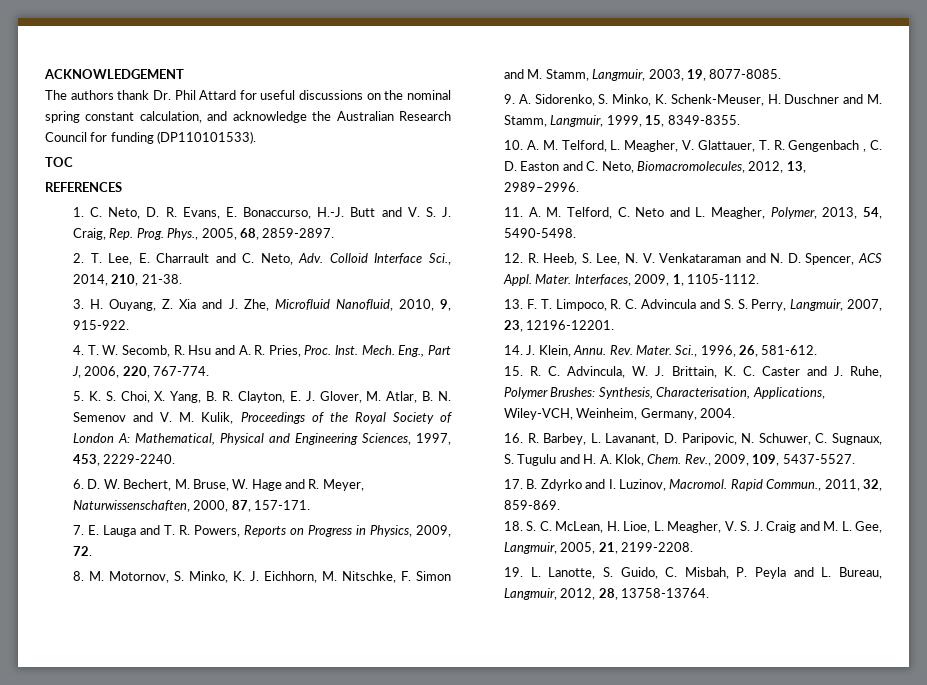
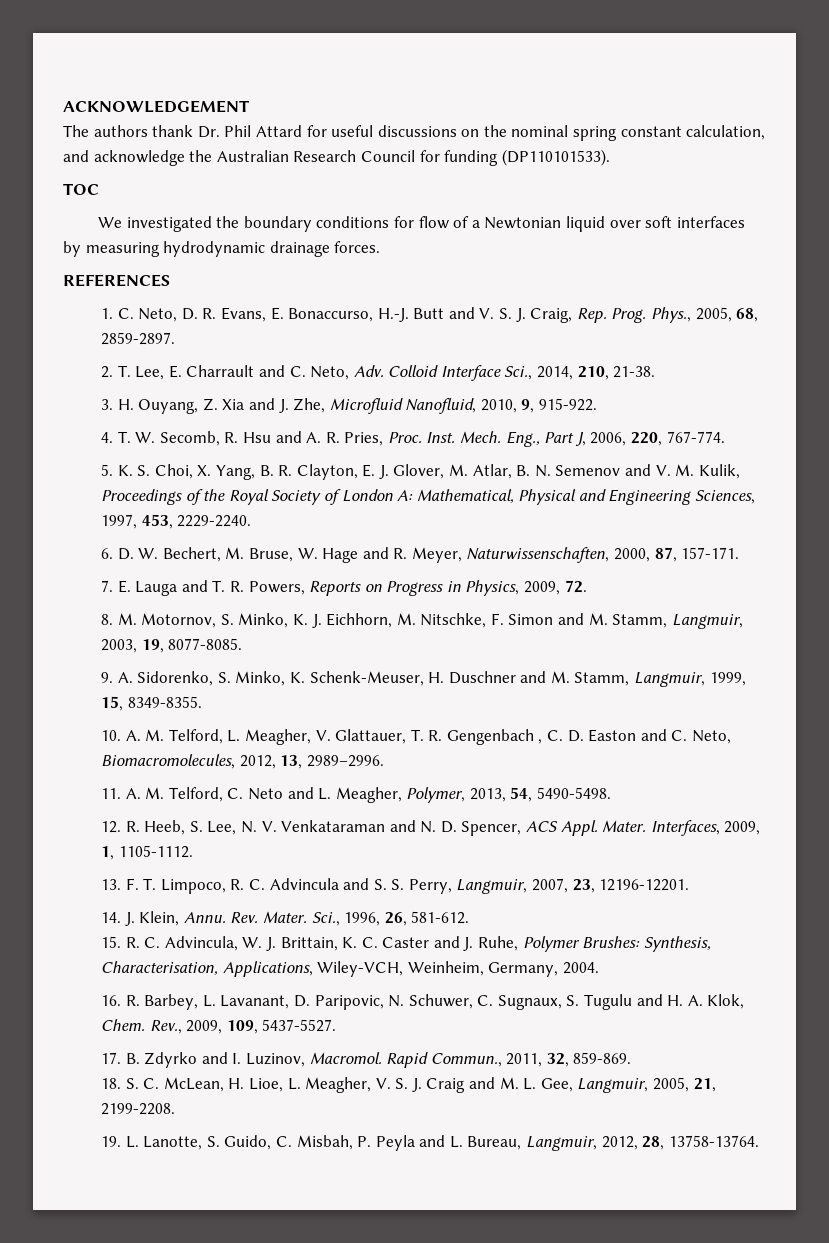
(73, 162) none -> [98,216,745,232] [63,241,381,257] // We investigated the boundary conditions for flow of a Newtonian liquid over soft interfaces by measuring hydrodynamic drainage forces.

